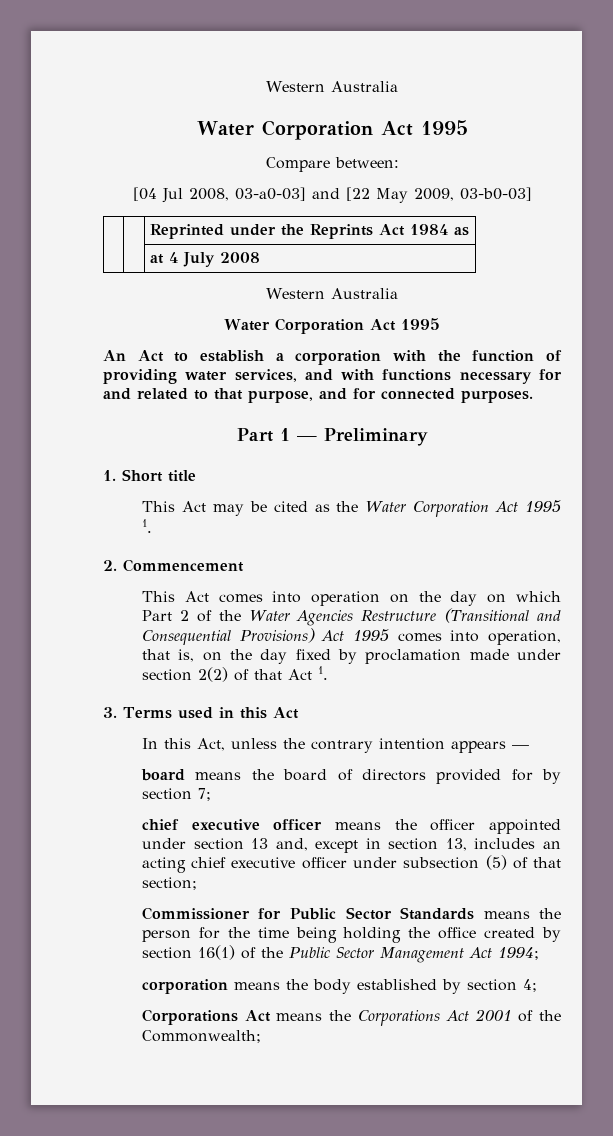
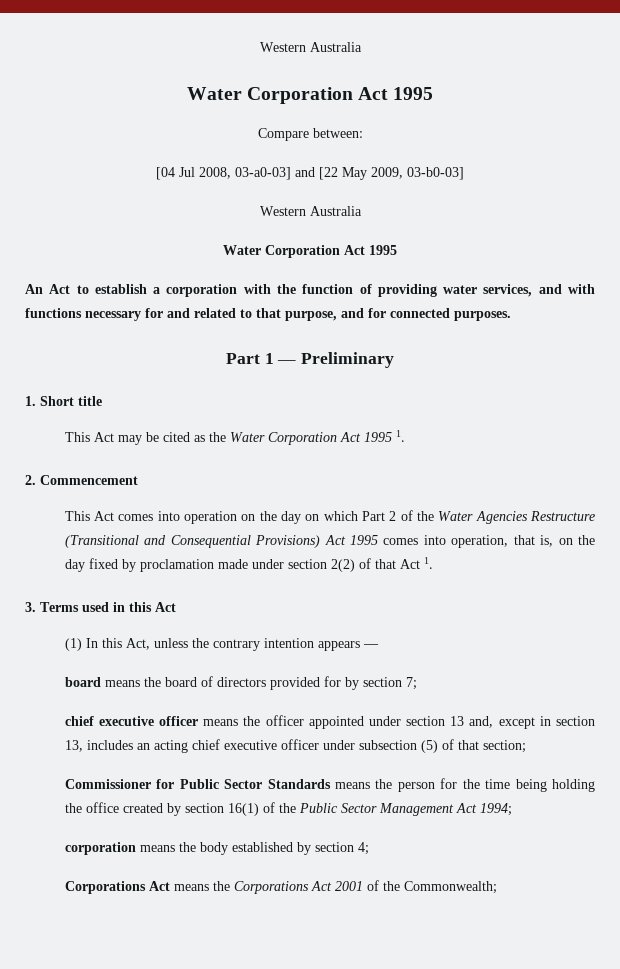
[150,224,470,239] [150,252,261,267] // | | Reprinted under the Reprints Act 1984 as // | | at 4 July 2008 -> (464, 173) none
(299, 713) none -> [64,638,82,651] (1)

